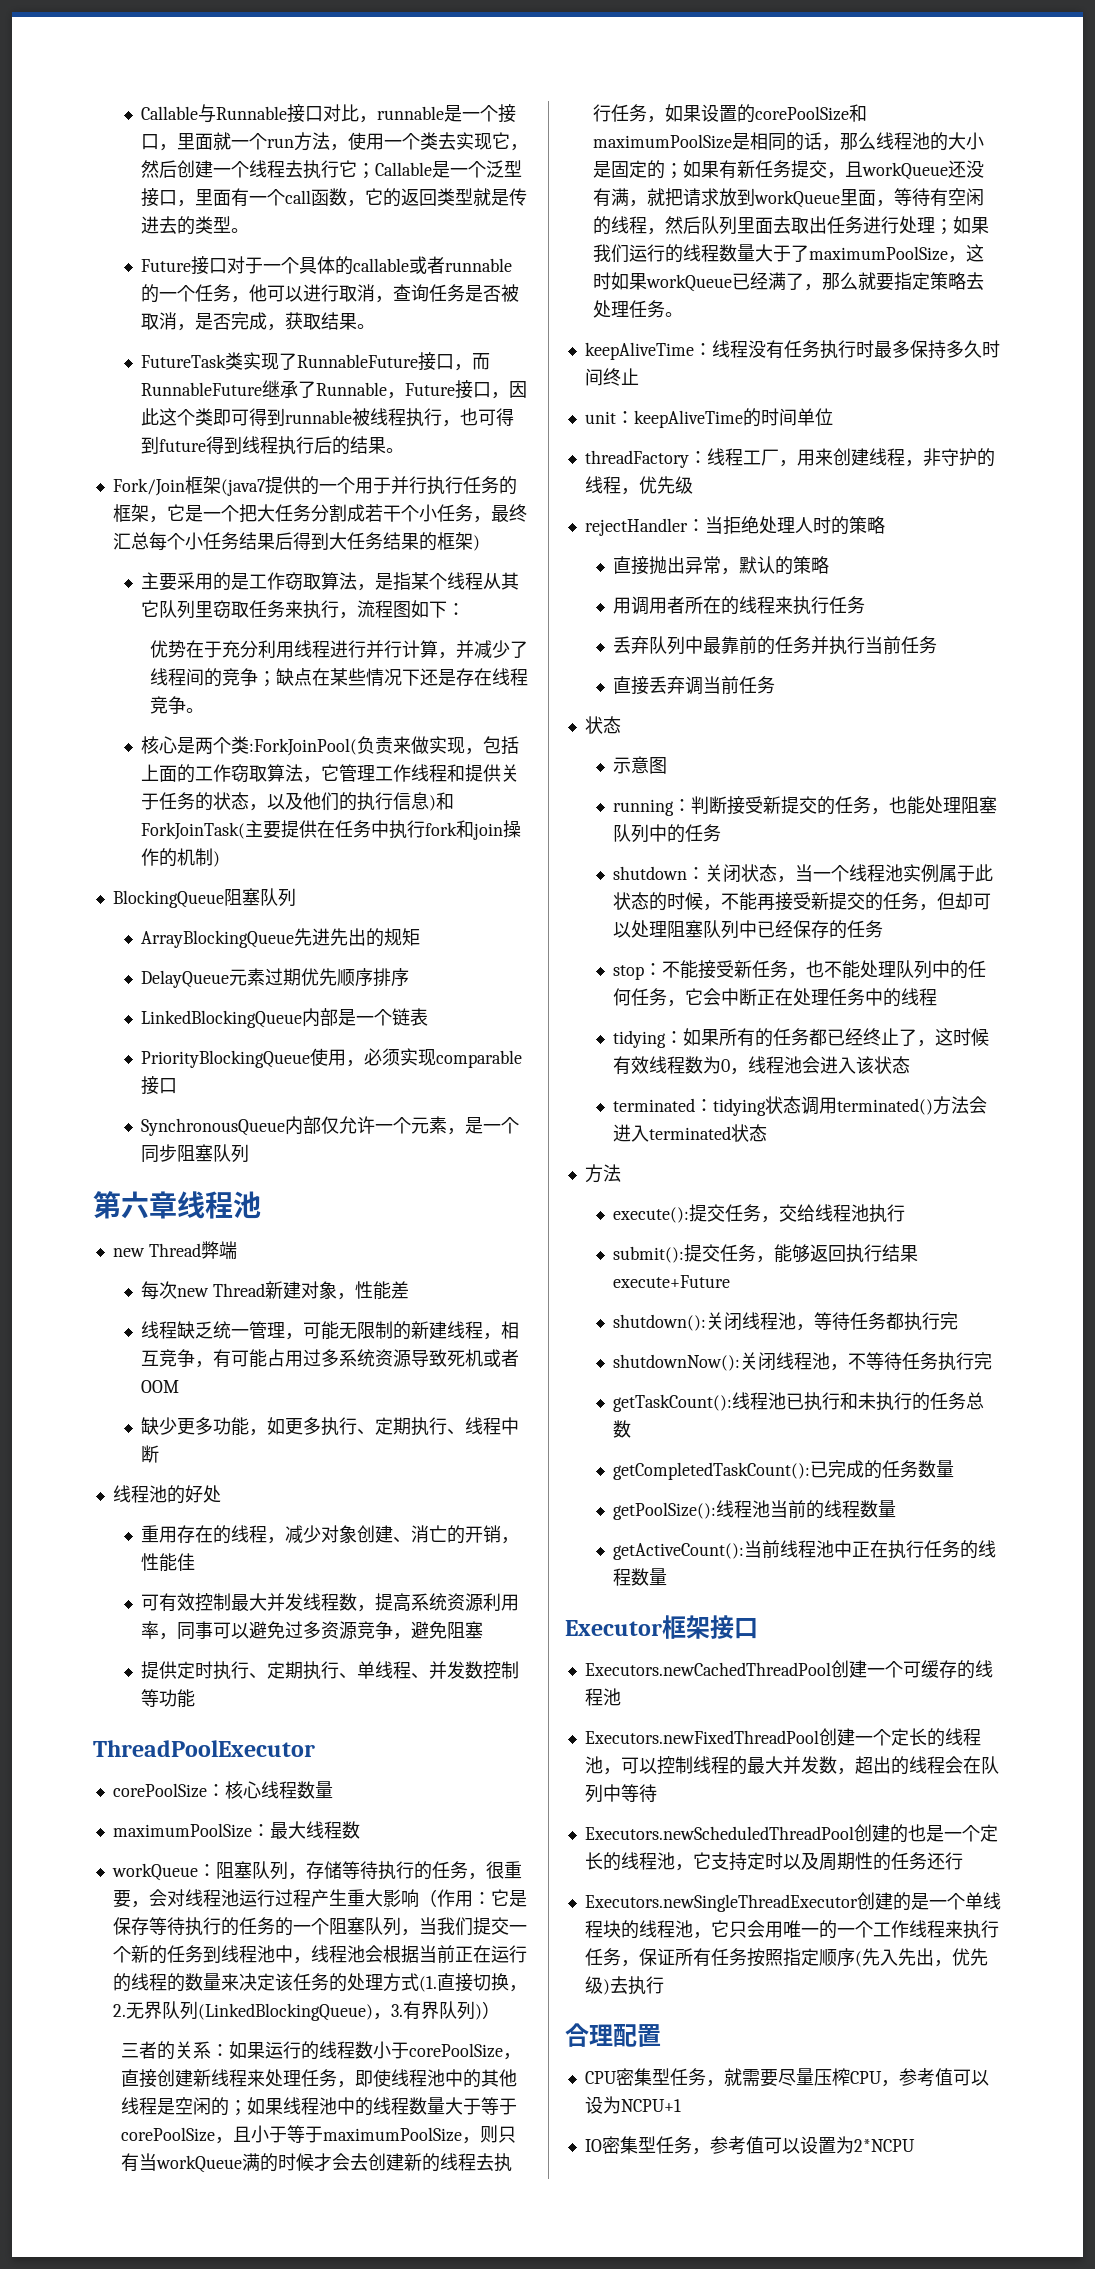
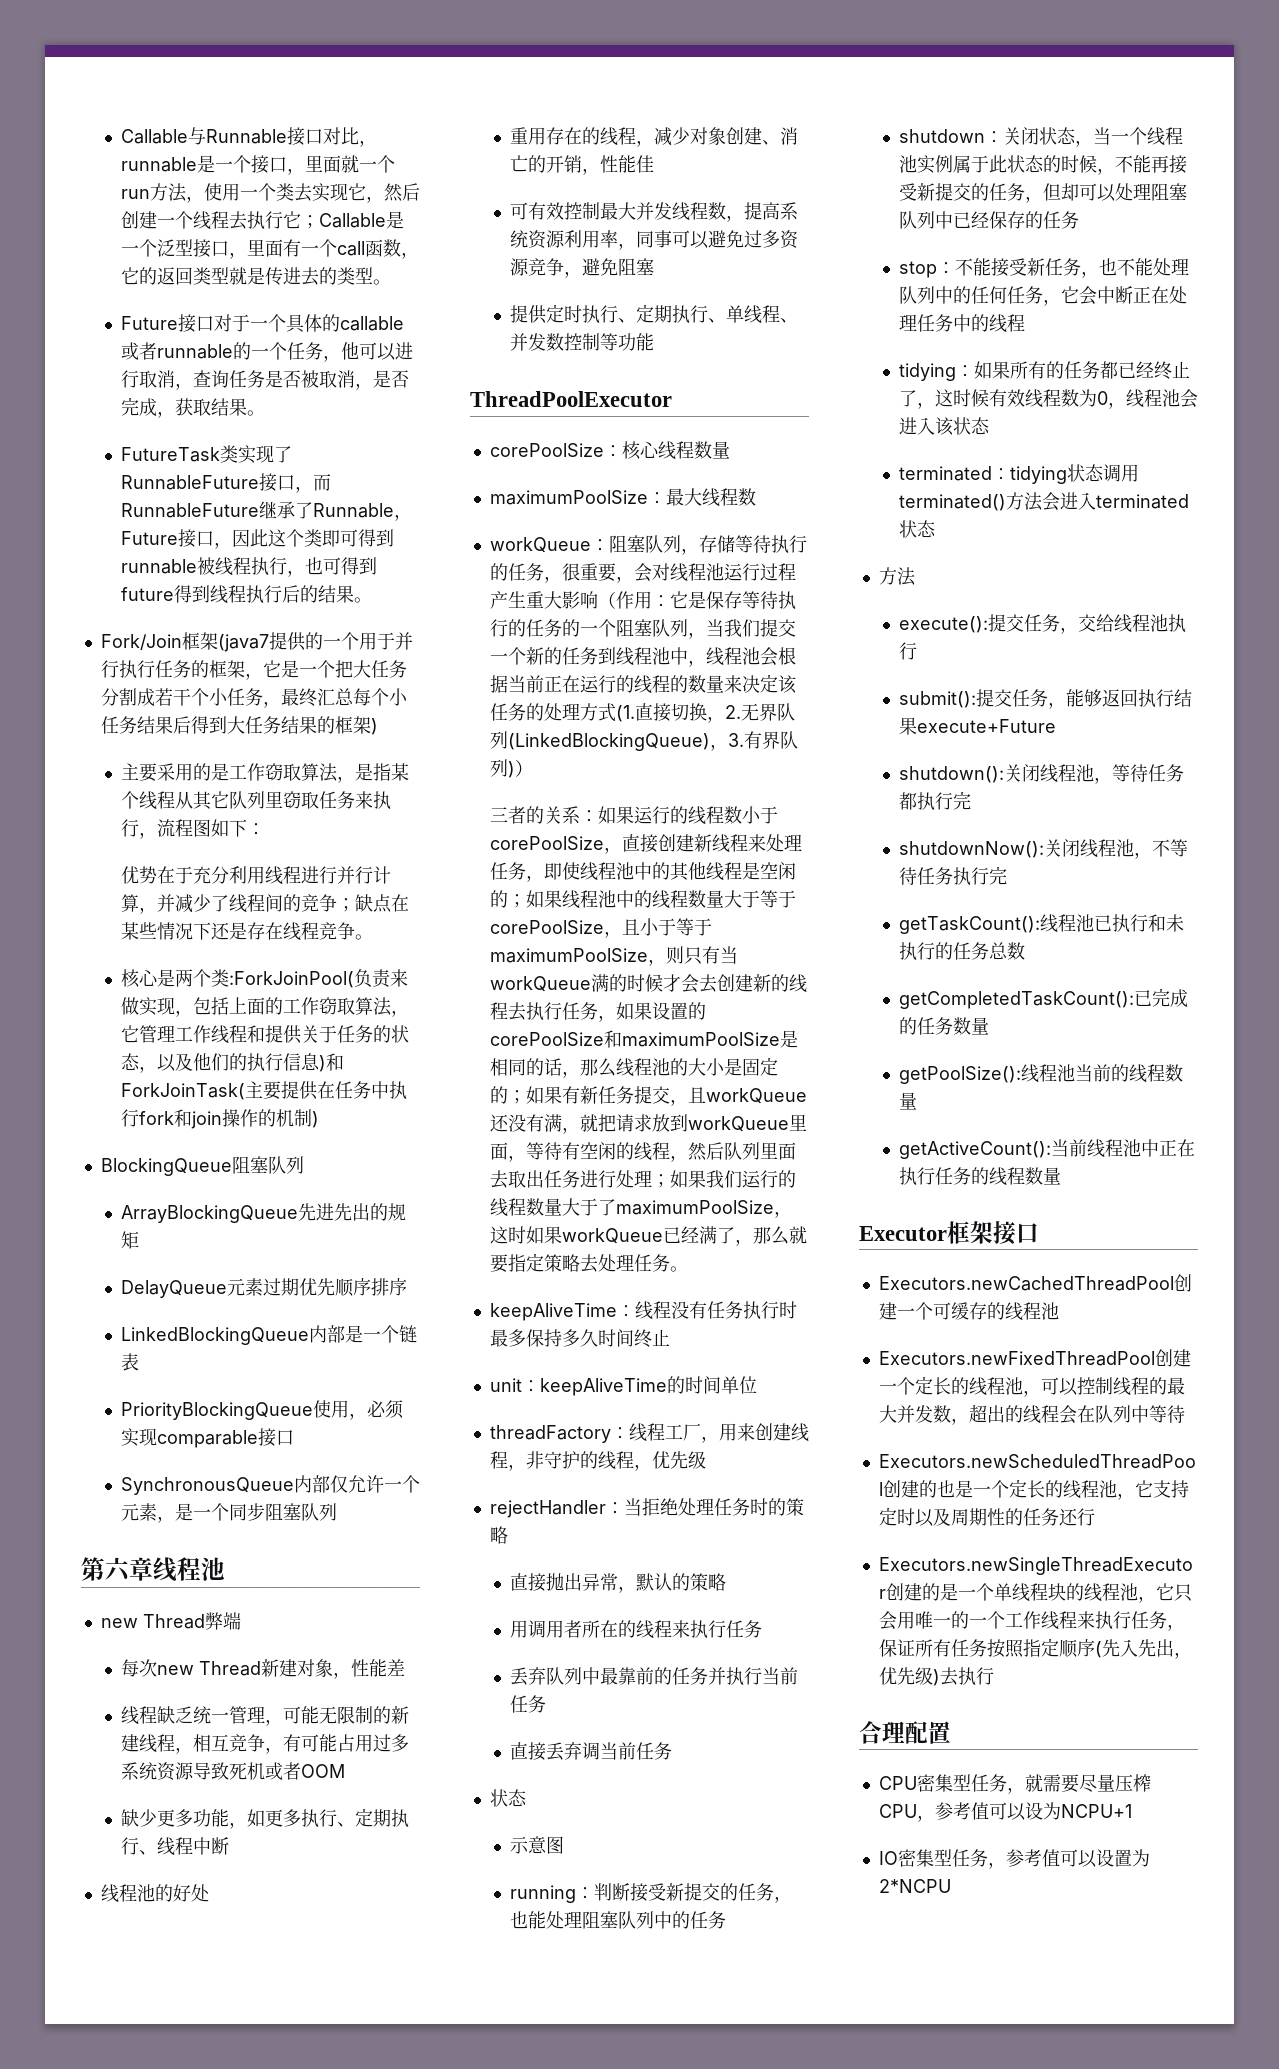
[794,517,813,533] 人 -> [713,1498,750,1516] 任务

